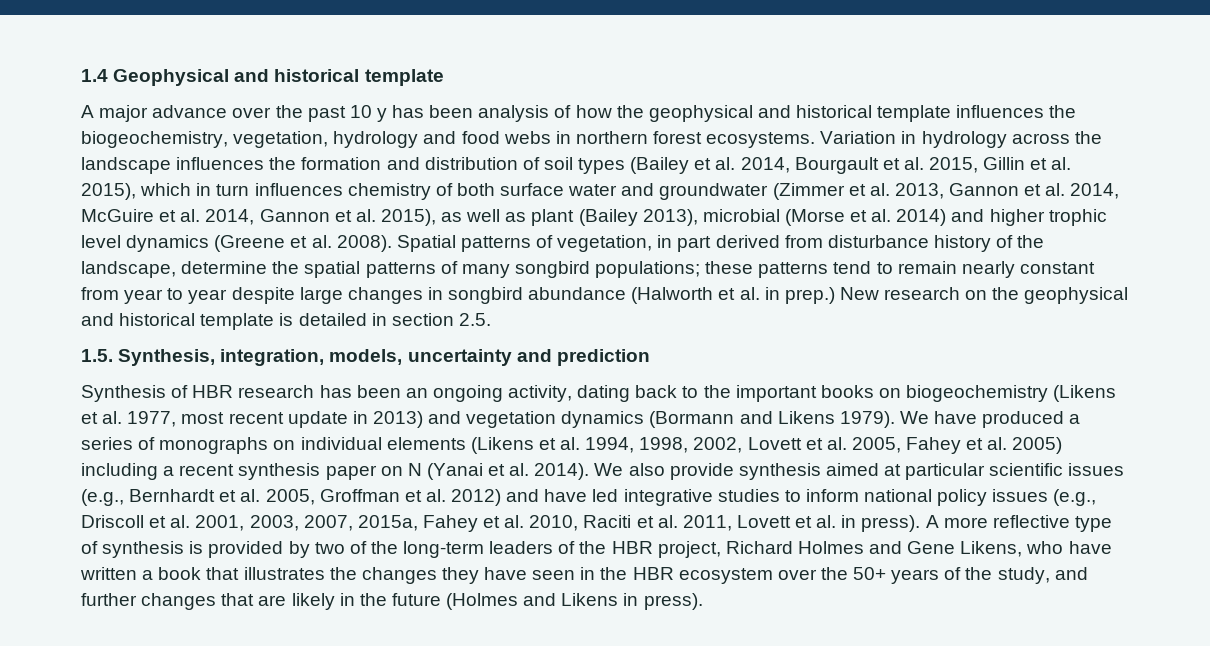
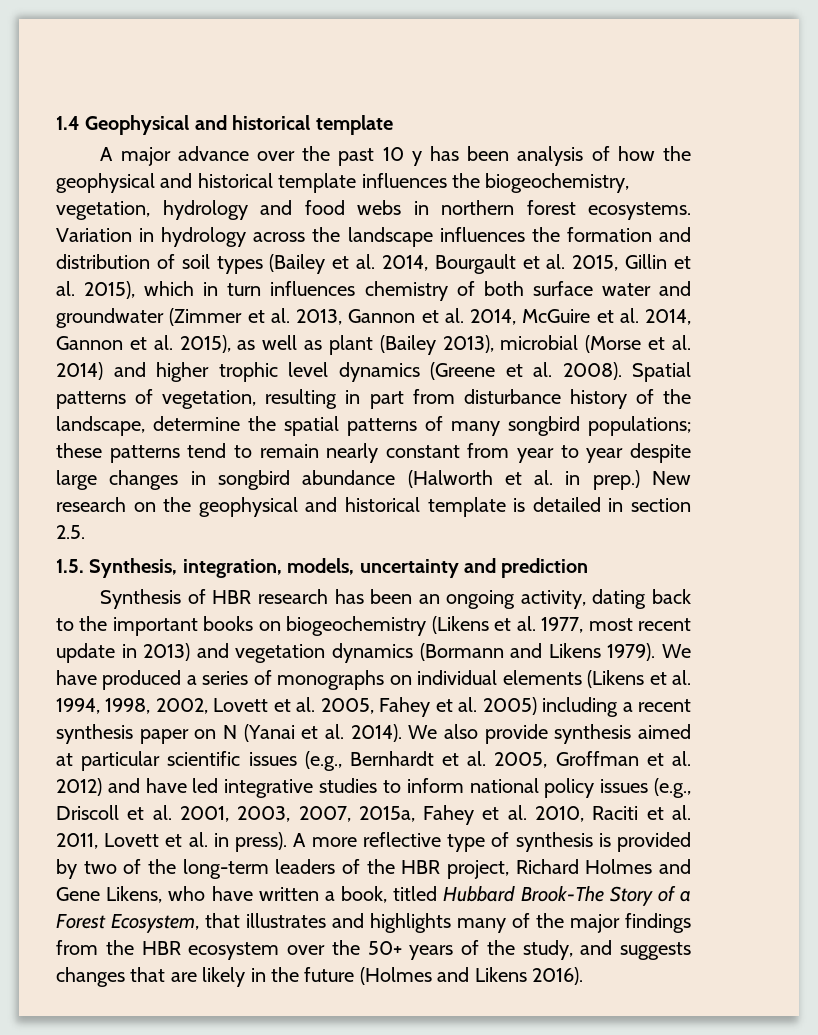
(653, 243) none -> [265,389,338,409] resulting
[715,235,780,248] derived -> (404, 400) none
[158,567,596,584] book that illustrates the changes they have seen in -> [341,886,691,906] [56,913,691,933] [56,940,98,955] book, titled Hubbard Brook-The Story of a Forest Ecosystem, that illustrates and highlights many of the major findings from
[81,593,137,606] further -> [620,942,691,960] suggests
[623,593,703,610] in press). -> [532,967,583,985] 2016).

